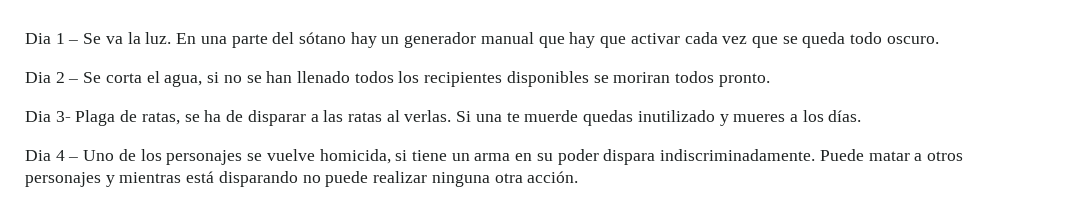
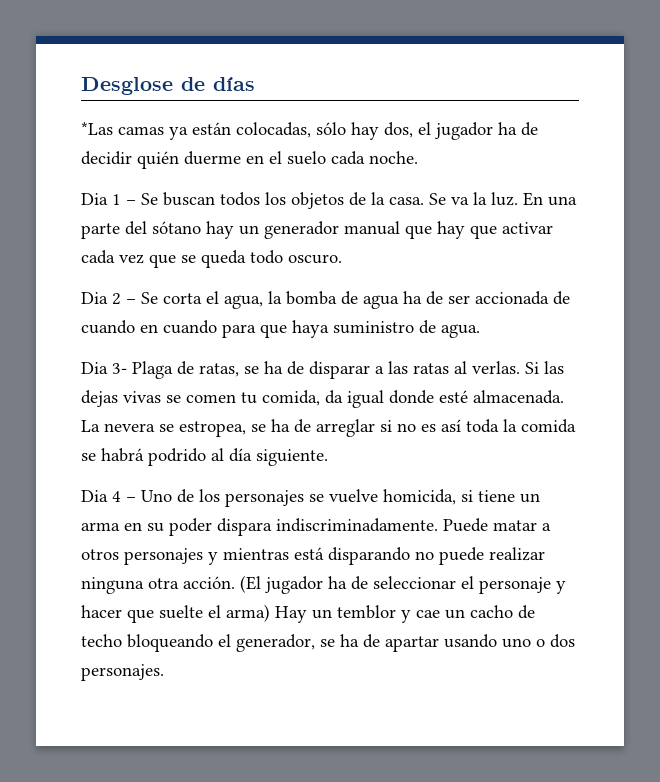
[25,33,79,44] Dia 1 – -> [81,77,255,95] [81,122,538,140] [81,151,418,169] [81,192,424,209] Desglose de días // *Las camas ya están colocadas, sólo hay dos, el jugador ha de decidir quién duerme en el suelo cada noche. // Dia 1 – Se buscan todos los objetos de la casa.
[207,71,770,87] si no se han llenado todos los recipientes disponibles se moriran todos pronto. -> [268,291,570,309] [81,320,480,338] la bomba de agua ha de ser accionada de cuando en cuando para que haya suministro de agua.
[475,110,862,126] una te muerde quedas inutilizado y mueres a los días. -> [544,361,564,374] [81,390,564,408] [81,419,576,437] [81,448,328,466] las dejas vivas se comen tu comida, da igual donde esté almacenada. La nevera se estropea, se ha de arreglar si no es así toda la comida se habrá podrido al día siguiente.
(579, 177) none -> [240,575,566,594] [81,604,535,623] [81,634,575,652] [81,664,164,681] (El jugador ha de seleccionar el personaje y hacer que suelte el arma) Hay un temblor y cae un cacho de techo bloqueando el generador, se ha de apartar usando uno o dos personajes.

